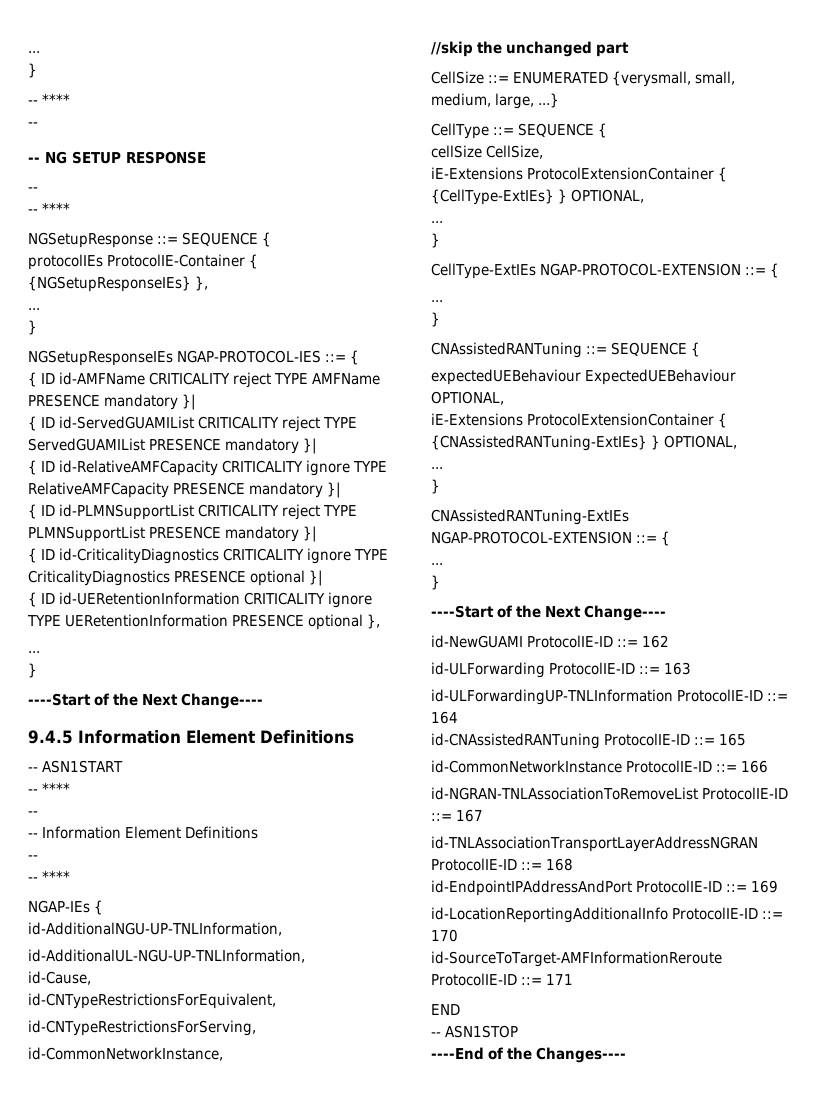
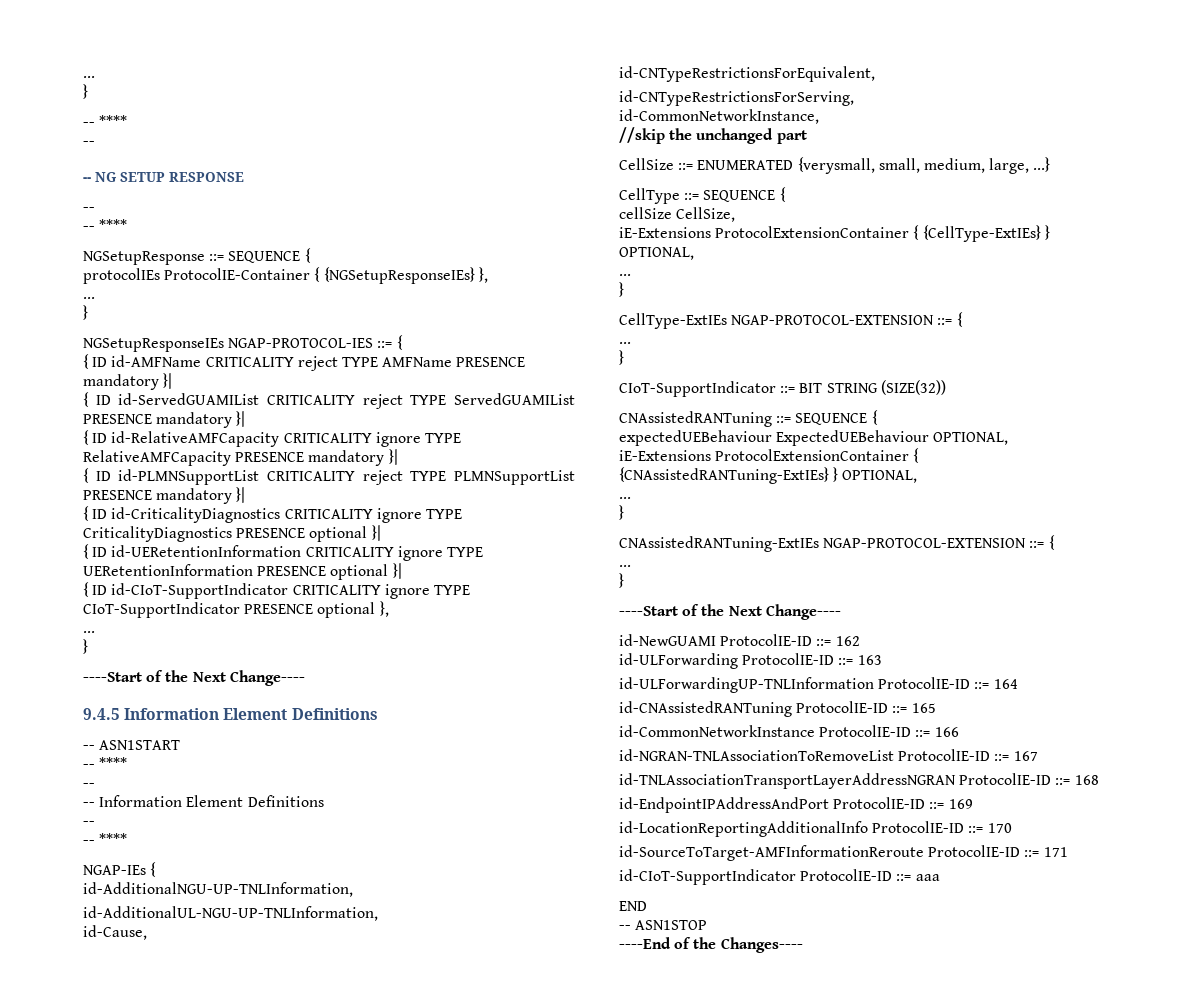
(363, 622) none -> [392,563,402,579] [83,582,470,599] [83,602,376,618] }| // { ID id-CIoT-SupportIndicator CRITICALITY ignore TYPE CIoT-SupportIndicator PRESENCE optional
(440, 319) none -> [619,380,946,397] // CIoT-SupportIndicator ::= BIT STRING (SIZE(32))
(573, 979) none -> [619,869,940,885] // id-CIoT-SupportIndicator ProtocolIE-ID ::= aaa

